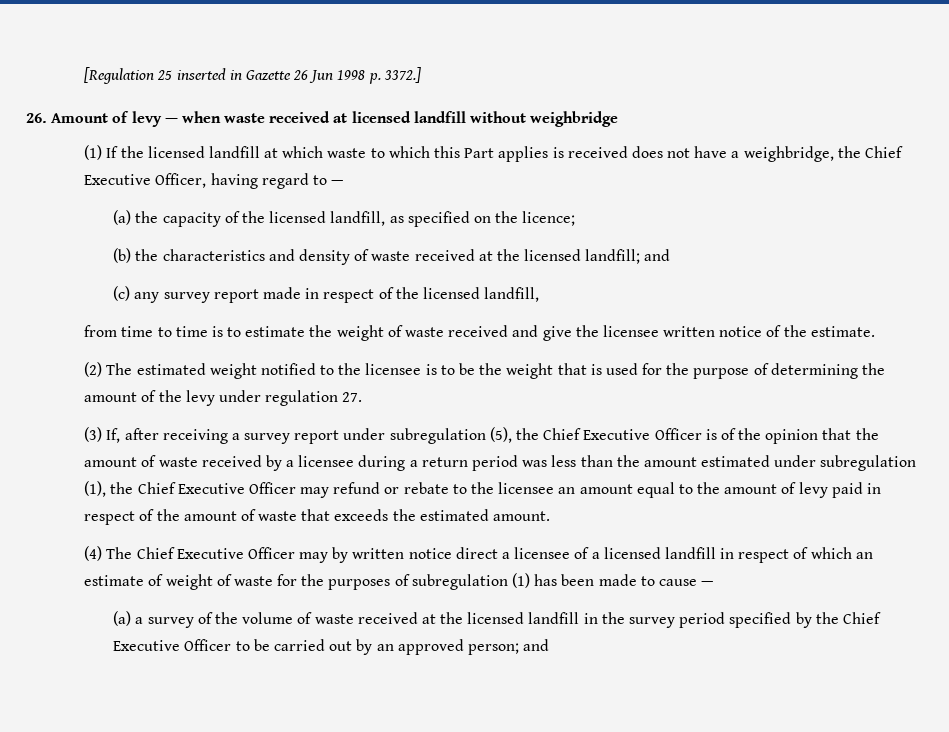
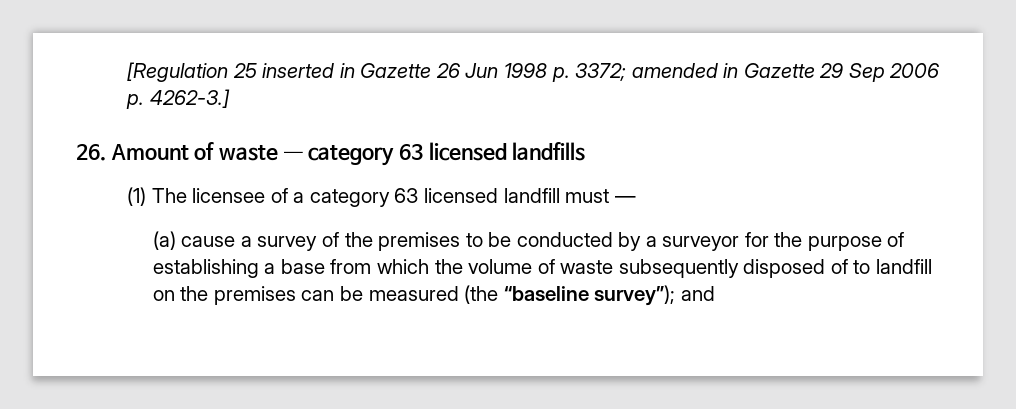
[383,67,421,83] [26,111,619,127] [84,145,904,162] [84,173,344,189] [113,210,576,227] [113,248,671,265] [113,286,540,303] [84,325,875,341] [84,362,886,379] [84,390,363,406] [84,427,879,444] [84,455,917,471] [84,481,882,498] [84,509,550,525] [84,546,873,563] [84,573,714,590] [113,611,881,628] [113,639,519,655] 3372.] // 26. Amount of levy — when waste received at licensed landfill without weighbridge // (1) If the licensed landfill at which waste to which this Part applies is received does not have a weighbridge, the Chief Executive Officer, having regard to — // (a) the capacity of the licensed landfill, as specified on the licence; // (b) the characteristics and density of waste received at the licensed landfill; and // (c) any survey report made in respect of the licensed landfill, // from time to time is to estimate the weight of waste received and give the licensee written notice of the estimate. // (2) The estimated weight notified to the licensee is to be the weight that is used for the purpose of determining the amount of the levy under regulation 27. // (3) If, after receiving a survey report under subregulation (5), the Chief Executive Officer is of the opinion that the amount of waste received by a licensee during a return period was less than the amount estimated under subregulation (1), the Chief Executive Officer may refund or rebate to the licensee an amount equal to the amount of levy paid in respect of the amount of waste that exceeds the estimated amount. // (4) The Chief Executive Officer may by written notice direct a licensee of a licensed landfill in respect of which an estimate of weight of waste for the purposes of subregulation (1) has been made to cause — // (a) a survey of the volume of waste received at the licensed landfill in the survey period specified by the Chief Executive Officer to be carried out by an approved person; -> [575,63,941,82] [126,89,230,109] [76,142,586,166] [127,187,636,207] [152,231,905,251] [152,259,932,278] [152,285,676,306] 3372; amended in Gazette 29 Sep 2006 p. 4262-3.] // 26. Amount of waste — category 63 licensed landfills // (1) The licensee of a category 63 licensed landfill must — // (a) cause a survey of the premises to be conducted by a surveyor for the purpose of establishing a base from which the volume of waste subsequently disposed of to landfill on the premises can be measured (the “baseline survey”);

